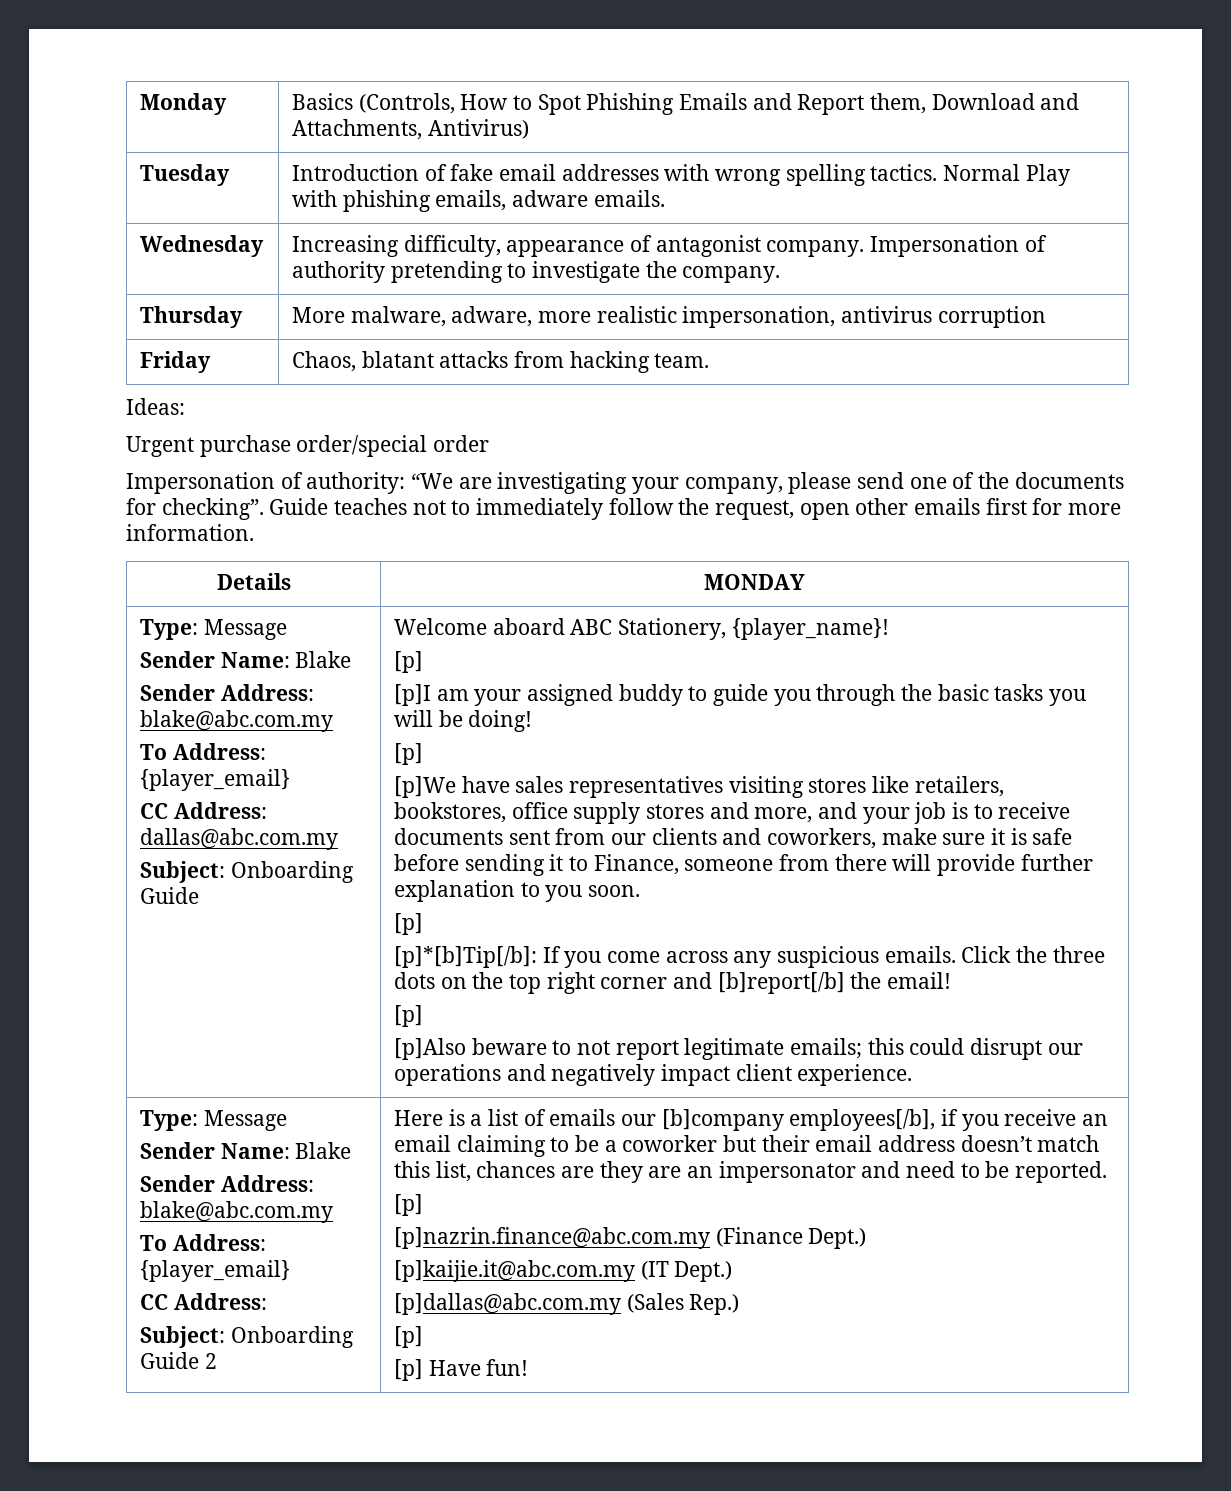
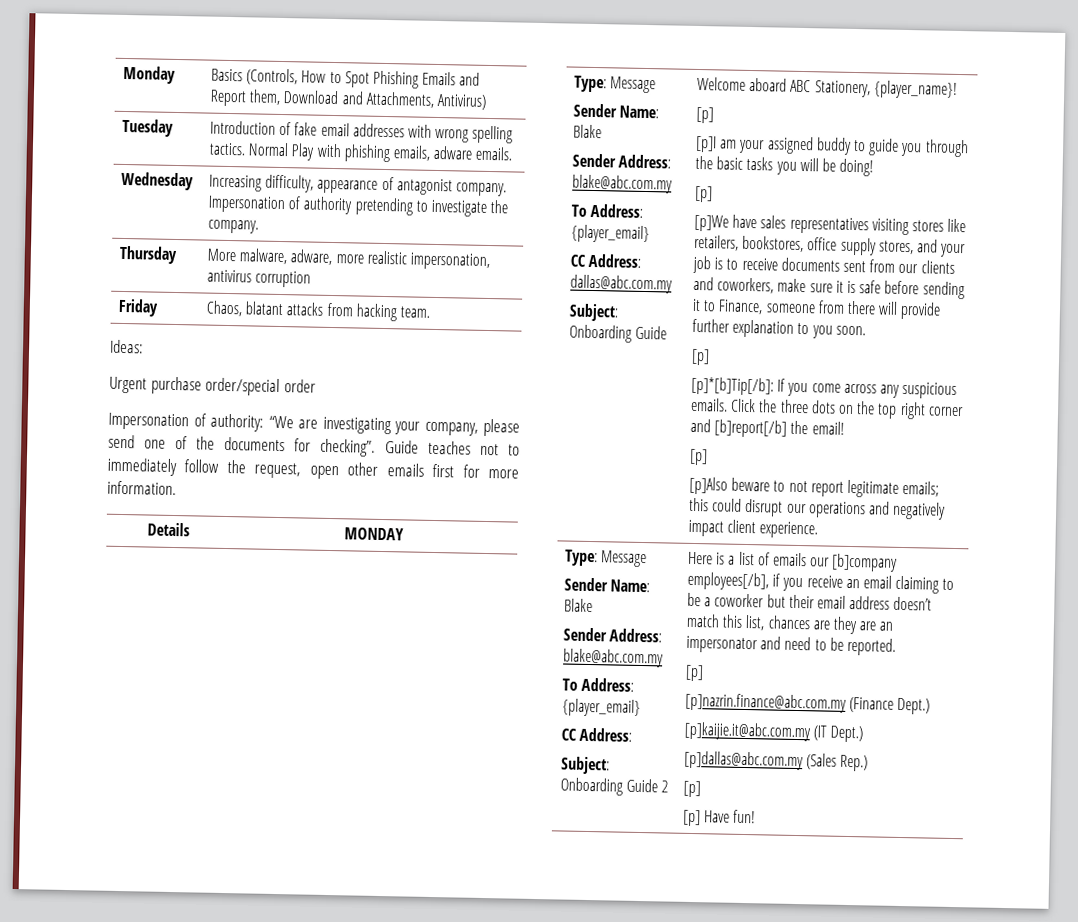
[646,802,813,823] stores and more, -> [878,240,914,255] stores,

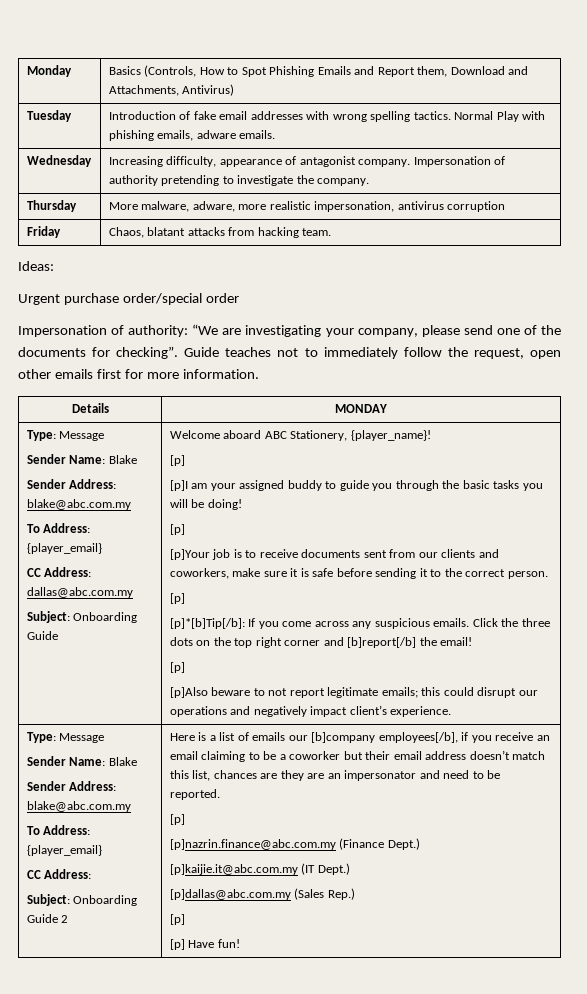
[694,214,967,236] [694,234,967,258] [p]We have sales representatives visiting stores like retailers, bookstores, office supply stores, and your -> [169,549,210,560] [p]Your
[718,299,942,320] [692,318,866,339] Finance, someone from there will provide further explanation to you soon. -> [444,568,548,579] the correct person.
[727,519,757,534] client -> [349,705,387,715] client’s

